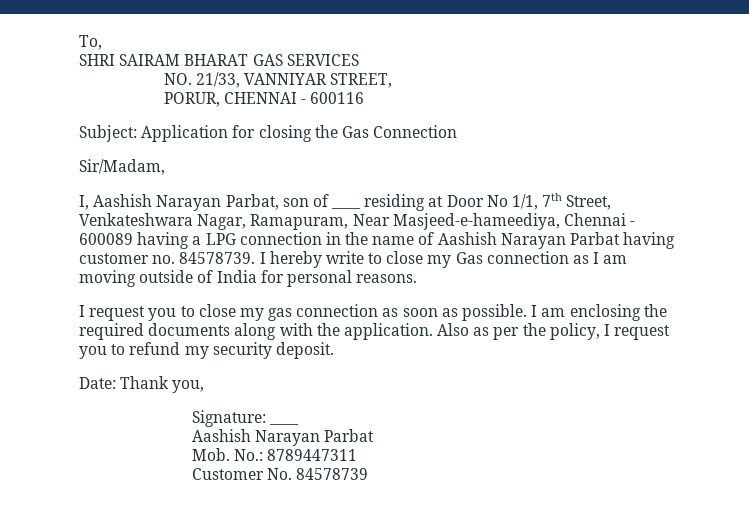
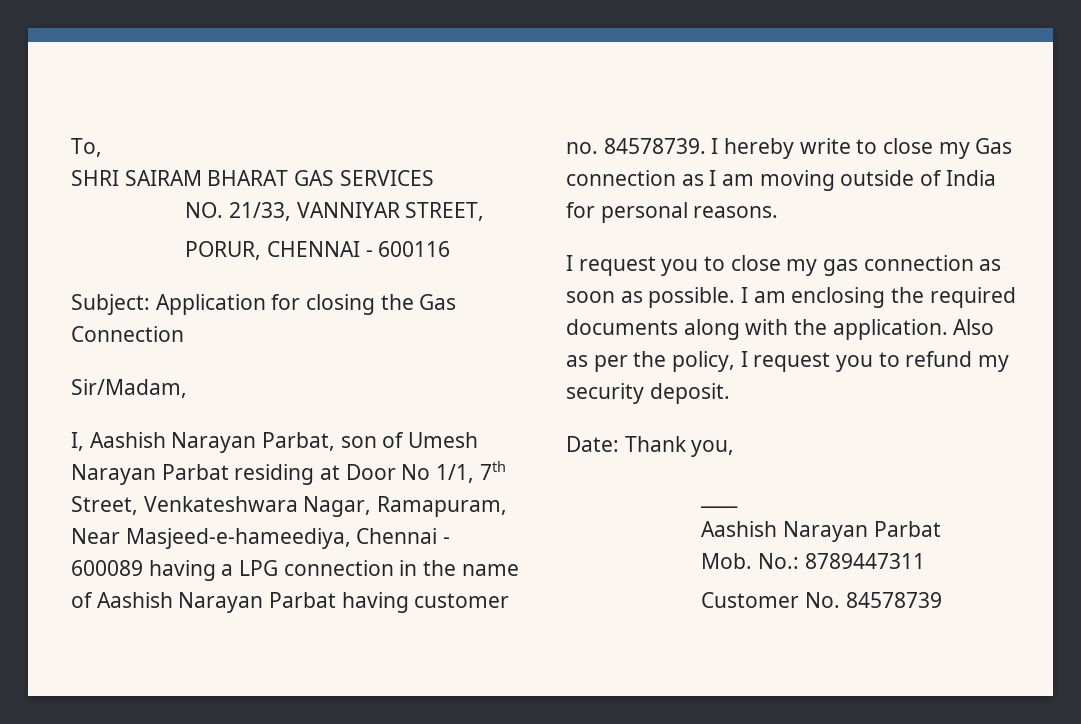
[331,207,362,209] ____ -> [408,432,479,448] [71,464,229,485] Umesh Narayan Parbat
[191,410,266,427] Signature: -> (735, 448) none

